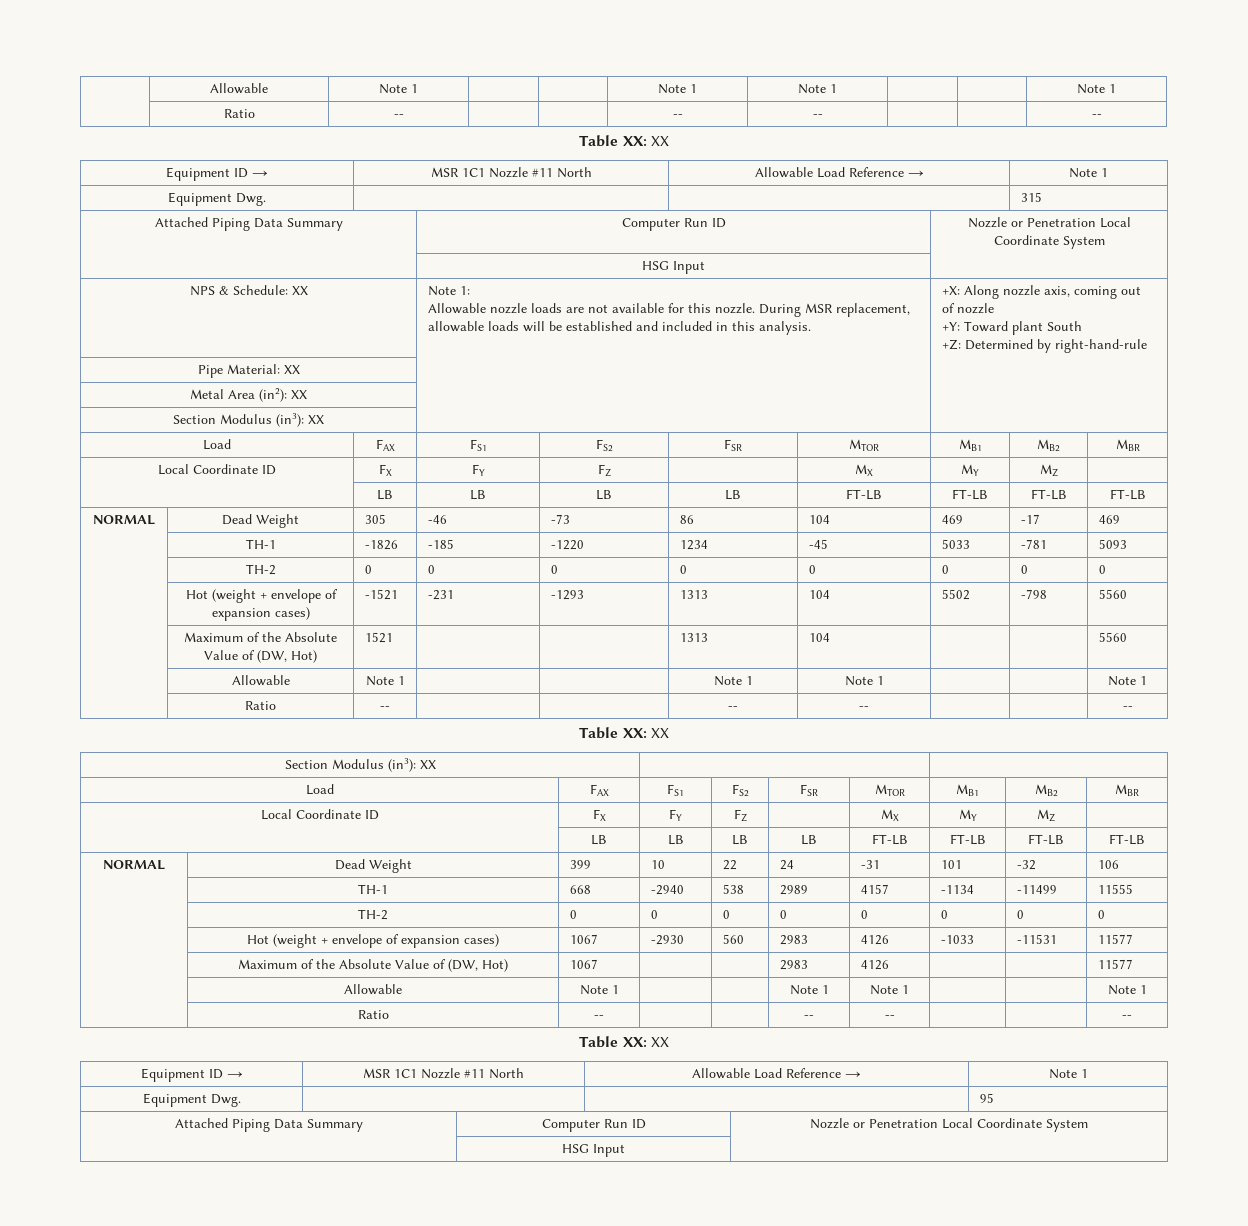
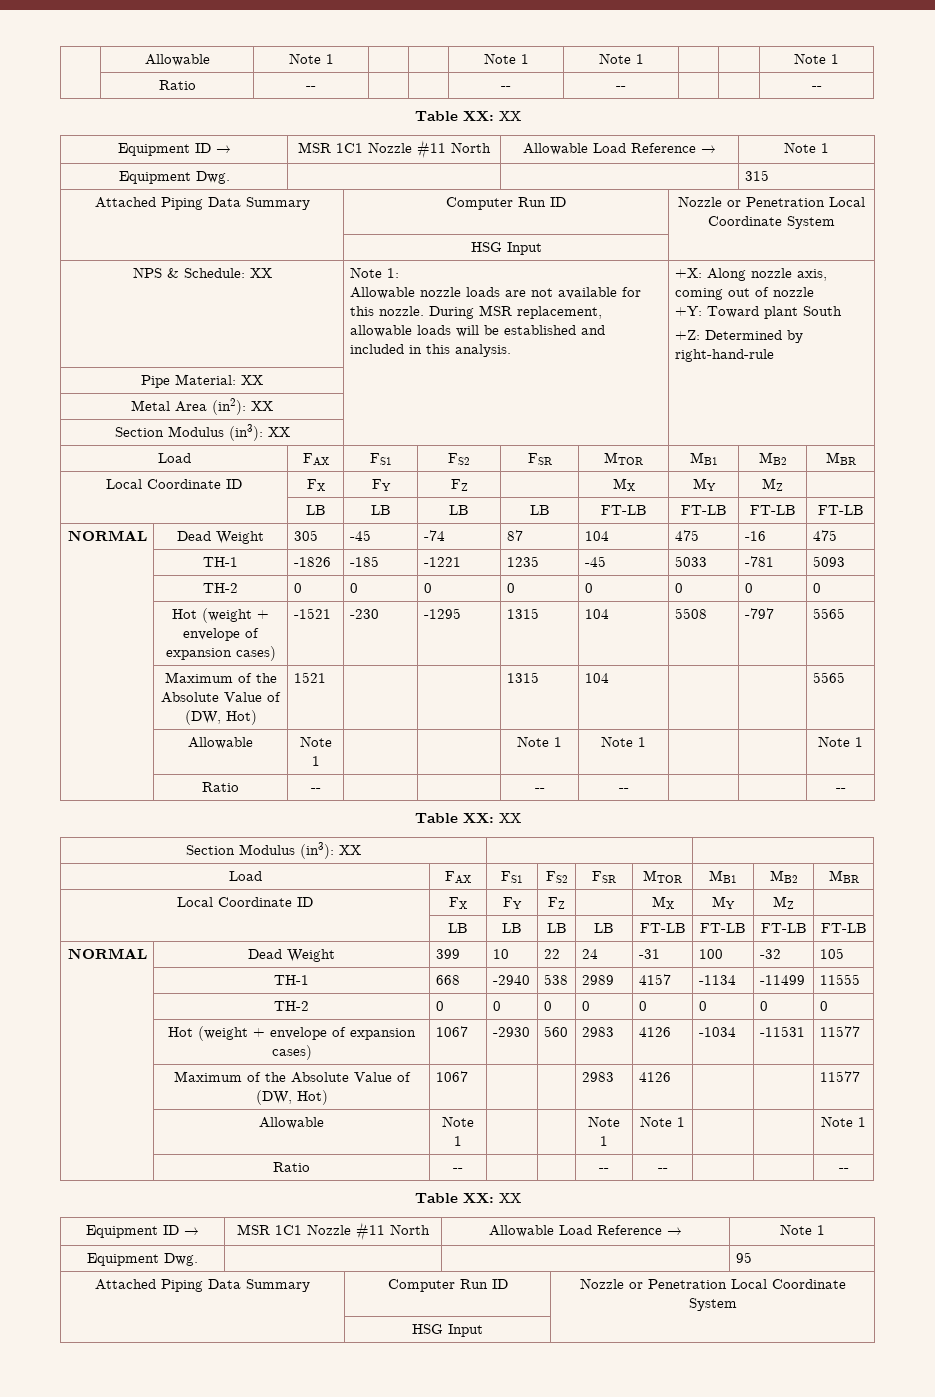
[428,515,448,524] [551,514,571,524] [680,515,695,524] [809,515,831,524] [942,515,964,524] [1021,514,1041,524] [1099,515,1121,524] -46 | -73 | 86 | 104 | 469 | -17 | 469 -> [349,530,371,541] [423,530,445,541] [506,530,523,541] [584,531,609,541] [674,530,699,541] [744,531,766,541] [812,530,837,541] -45 | -74 | 87 | 104 | 475 | -16 | 475
[551,540,585,550] [680,540,709,550] -1220 | 1234 -> [423,557,461,567] [506,556,539,567] -1221 | 1235
[428,590,455,600] [551,590,585,600] [680,590,709,599] [809,590,831,599] [942,589,971,600] [1021,589,1048,599] [1099,589,1128,599] -231 | -1293 | 1313 | 104 | 5502 | -798 | 5560 -> [349,609,379,619] [423,608,461,619] [506,608,539,619] [584,609,609,619] [674,608,707,619] [744,608,774,619] [812,608,845,619] -230 | -1295 | 1315 | 104 | 5508 | -797 | 5565
[680,633,709,642] 1313 -> [506,672,539,683] 1315
[1099,632,1128,642] 5560 -> [812,672,845,683] 5565
[941,860,963,869] 101 -> [698,949,723,959] 100
[1098,860,1120,869] 106 -> [819,948,844,959] 105
[941,935,975,944] -1033 -> [698,1027,736,1037] -1034

